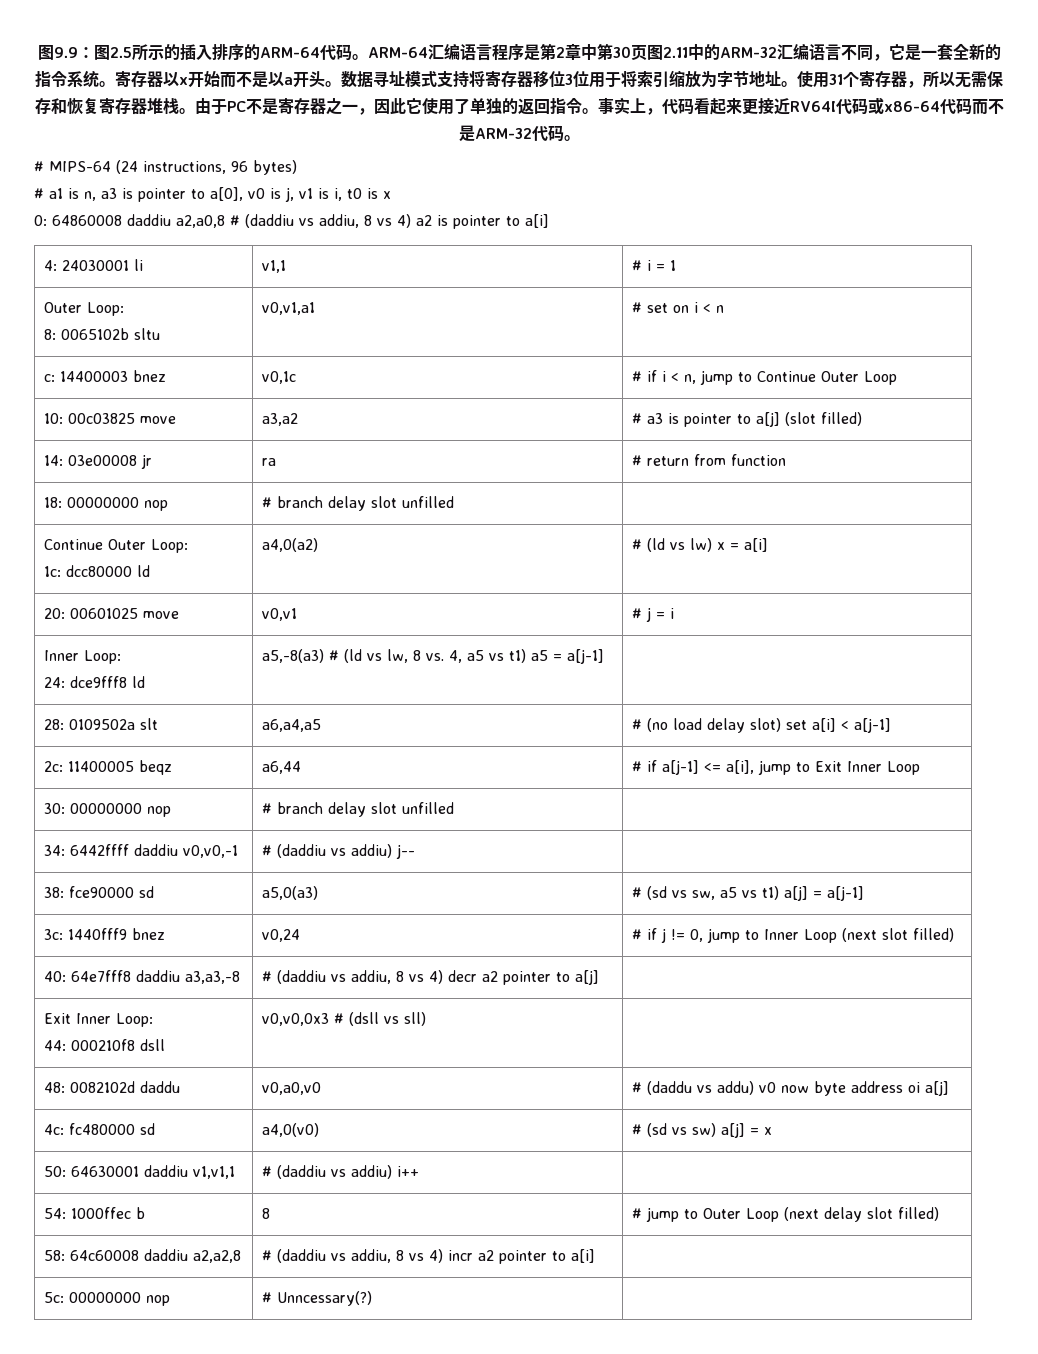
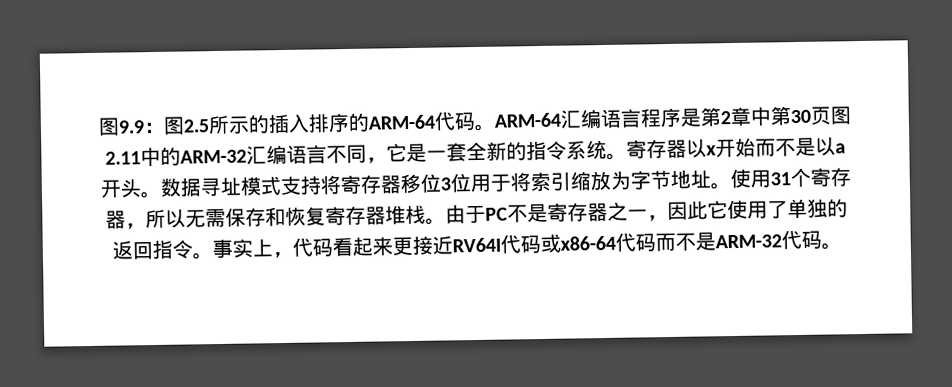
[34,160,297,175] [34,187,391,202] [34,214,549,229] [43,259,143,271] [261,260,286,273] [631,260,676,271] [43,302,124,316] [43,328,160,340] [261,302,315,315] [631,302,724,313] [43,370,166,382] [261,371,296,384] [631,370,897,385] [43,413,176,424] [261,413,298,426] [631,412,862,427] [43,454,152,469] [261,458,276,466] [631,454,786,466] [43,497,168,511] [261,496,454,511] [43,539,188,553] [43,565,150,577] [261,538,318,552] [631,538,768,552] [43,608,179,619] [261,608,297,621] [631,607,674,622] [43,650,121,664] [43,676,145,688] [261,649,604,664] [43,718,158,730] [261,719,321,732] [631,718,891,733] [43,760,172,775] [261,761,301,774] [631,760,920,775] [43,803,171,817] [261,802,454,817] [43,844,238,858] [261,844,415,859] [43,886,154,898] [261,886,318,900] [631,886,864,901] [43,928,165,940] [261,929,300,942] [631,928,954,943] [43,970,240,984] [261,970,599,985] [43,1013,153,1027] [43,1039,165,1051] [261,1012,426,1026] [43,1081,180,1093] [261,1082,321,1095] [631,1081,949,1096] [43,1123,155,1135] [261,1123,319,1137] [631,1123,772,1138] [43,1165,235,1179] [261,1165,419,1179] [43,1207,145,1219] [261,1208,270,1219] [631,1207,939,1222] [43,1249,241,1263] [261,1249,595,1264] [43,1292,170,1306] [261,1291,372,1306] // # MIPS-64 (24 instructions, 96 bytes) // # a1 is n, a3 is pointer to a[0], v0 is j, v1 is i, t0 is x // 0: 64860008 daddiu a2,a0,8 # (daddiu vs addiu, 8 vs 4) a2 is pointer to a[i] // 4: 24030001 li | v1,1 | # i = 1 // Outer Loop: // 8: 0065102b sltu | v0,v1,a1 | # set on i < n // c: 14400003 bnez | v0,1c | # if i < n, jump to Continue Outer Loop // 10: 00c03825 move | a3,a2 | # a3 is pointer to a[j] (slot filled) // 14: 03e00008 jr | ra | # return from function // 18: 00000000 nop | # branch delay slot unfilled | // Continue Outer Loop: // 1c: dcc80000 ld | a4,0(a2) | # (ld vs lw) x = a[i] // 20: 00601025 move | v0,v1 | # j = i // Inner Loop: // 24: dce9fff8 ld | a5,-8(a3) # (ld vs lw, 8 vs. 4, a5 vs t1) a5 = a[j-1] | // 28: 0109502a slt | a6,a4,a5 | # (no load delay slot) set a[i] < a[j-1] // 2c: 11400005 beqz | a6,44 | # if a[j-1] <= a[i], jump to Exit Inner Loop // 30: 00000000 nop | # branch delay slot unfilled | // 34: 6442ffff daddiu v0,v0,-1 | # (daddiu vs addiu) j-- | // 38: fce90000 sd | a5,0(a3) | # (sd vs sw, a5 vs t1) a[j] = a[j-1] // 3c: 1440fff9 bnez | v0,24 | # if j != 0, jump to Inner Loop (next slot filled) // 40: 64e7fff8 daddiu a3,a3,-8 | # (daddiu vs addiu, 8 vs 4) decr a2 pointer to a[j] | // Exit Inner Loop: // 44: 000210f8 dsll | v0,v0,0x3 # (dsll vs sll) | // 48: 0082102d daddu | v0,a0,v0 | # (daddu vs addu) v0 now byte address oi a[j] // 4c: fc480000 sd | a4,0(v0) | # (sd vs sw) a[j] = x // 50: 64630001 daddiu v1,v1,1 | # (daddiu vs addiu) i++ | // 54: 1000ffec b | 8 | # jump to Outer Loop (next delay slot filled) // 58: 64c60008 daddiu a2,a2,8 | # (daddiu vs addiu, 8 vs 4) incr a2 pointer to a[i] | // 5c: 00000000 nop | # Unncessary(?) | -> (842, 246) none

